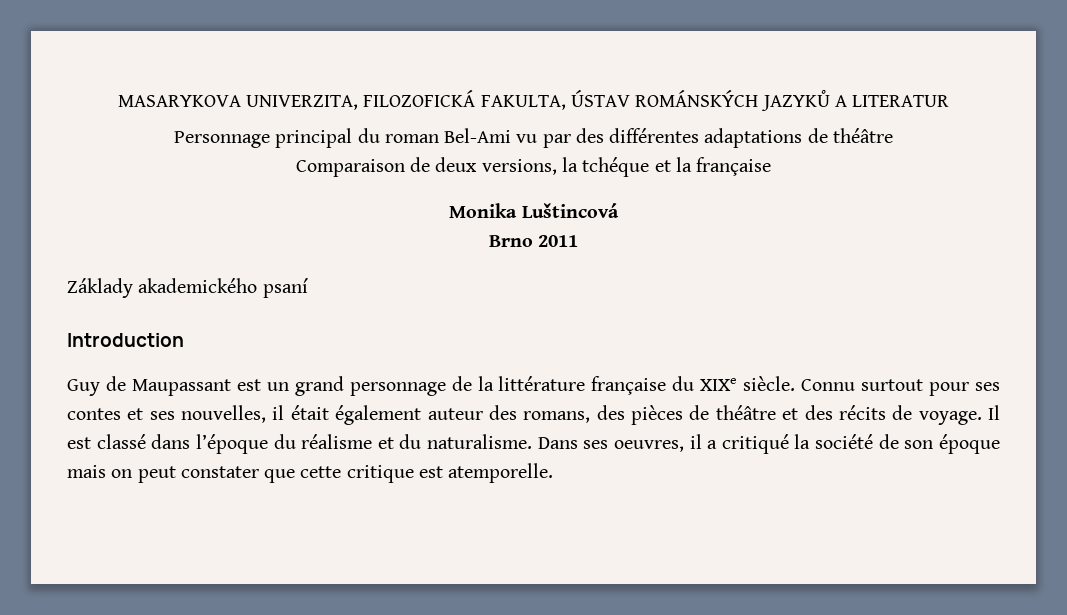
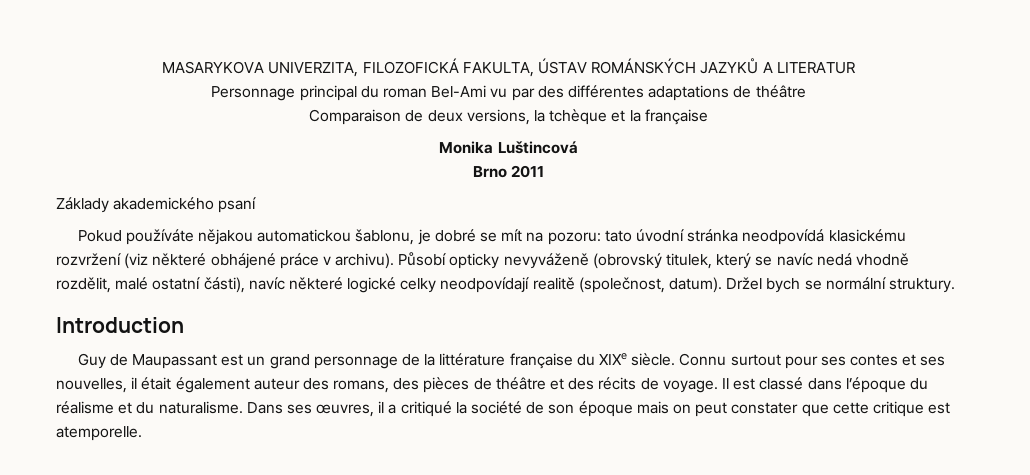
[582,157,650,177] tchéque -> [549,109,608,125] tchèque
(308, 288) none -> [77,229,906,245] [56,252,909,269] [56,277,955,293] // Pokud používáte nějakou automatickou šablonu, je dobré se mít na pozoru: tato úvodní stránka neodpovídá klasickému rozvržení (viz některé obhájené práce v archivu). Působí opticky nevyváženě (obrovský titulek, který se navíc nedá vhodně rozdělit, malé ostatní části), navíc některé logické celky neodpovídají realitě (společnost, datum). Držel bych se normální struktury.
[613,440,684,452] oeuvres, -> [316,404,375,417] œuvres,

